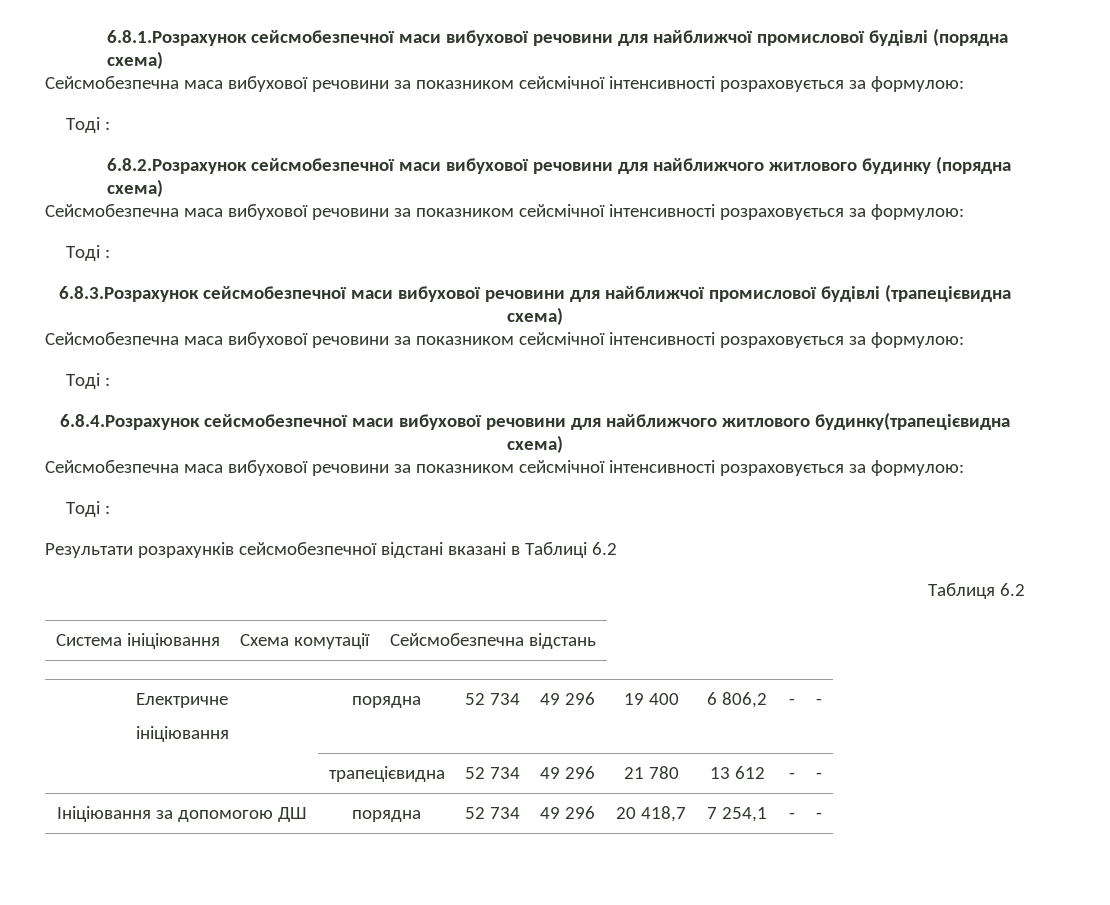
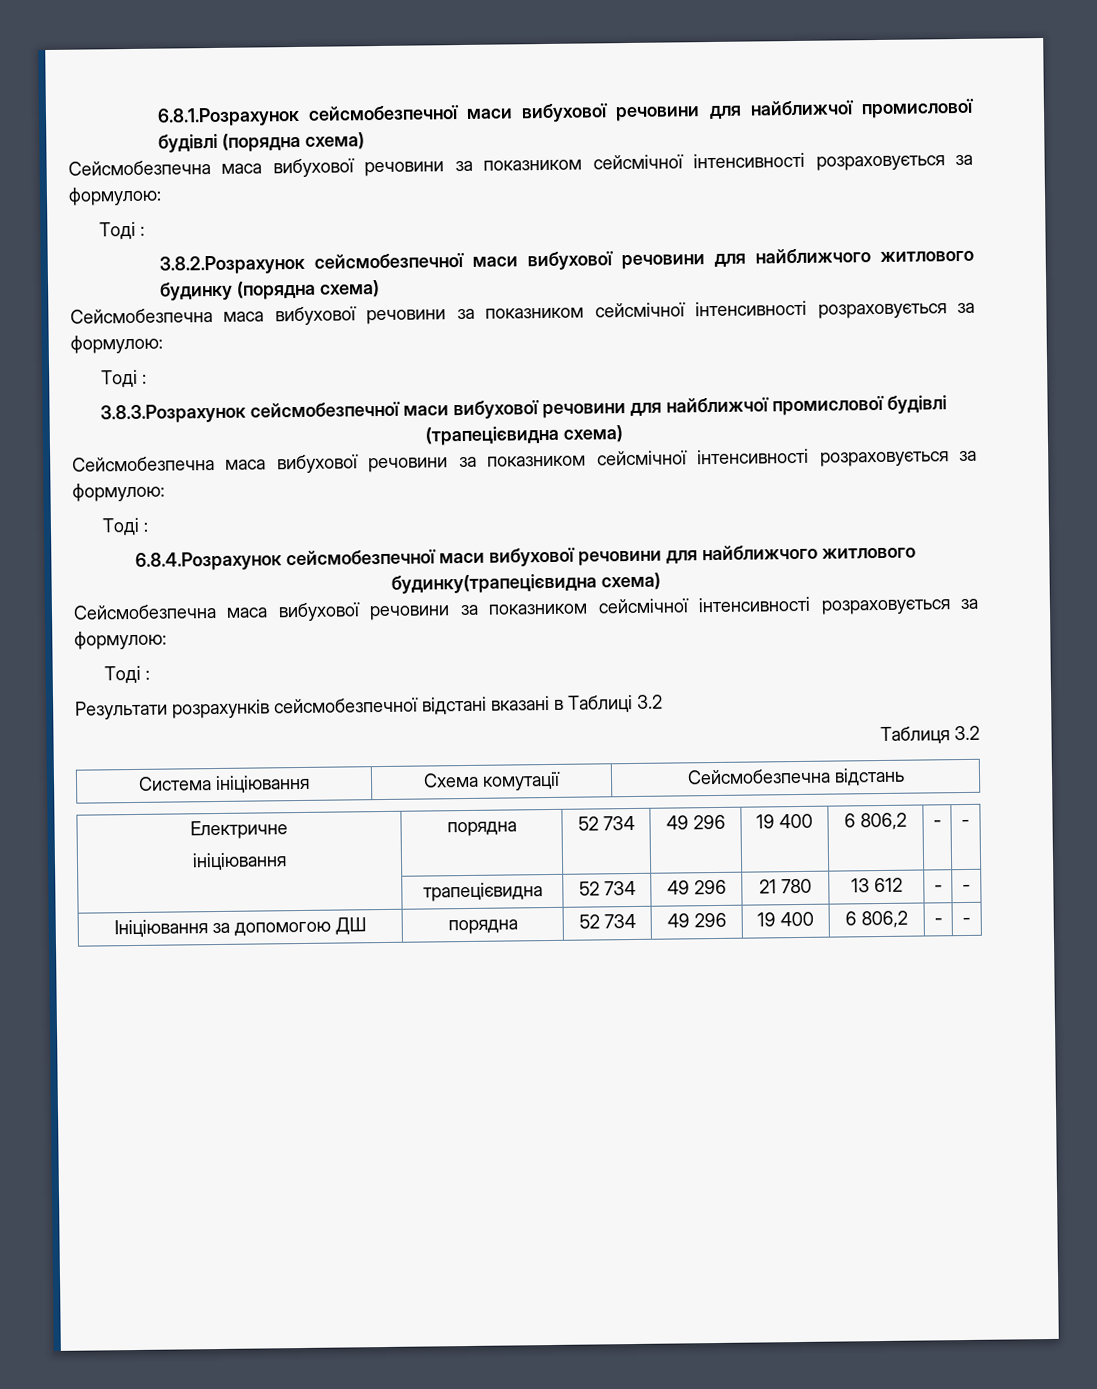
[106,158,247,174] 6.8.2.Розрахунок -> [158,254,305,275] 3.8.2.Розрахунок
[59,286,200,302] 6.8.3.Розрахунок -> [100,403,246,424] 3.8.3.Розрахунок
[591,542,617,555] 6.2 -> [637,694,663,709] 3.2
[1000,583,1025,596] 6.2 -> [954,725,980,741] 3.2
[616,806,686,822] [707,807,767,822] 20 418,7 | 7 254,1 -> [757,911,814,927] [845,910,908,929] 19 400 | 6 806,2

